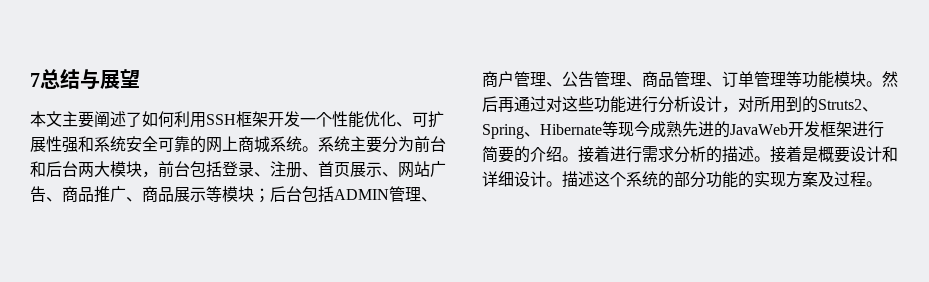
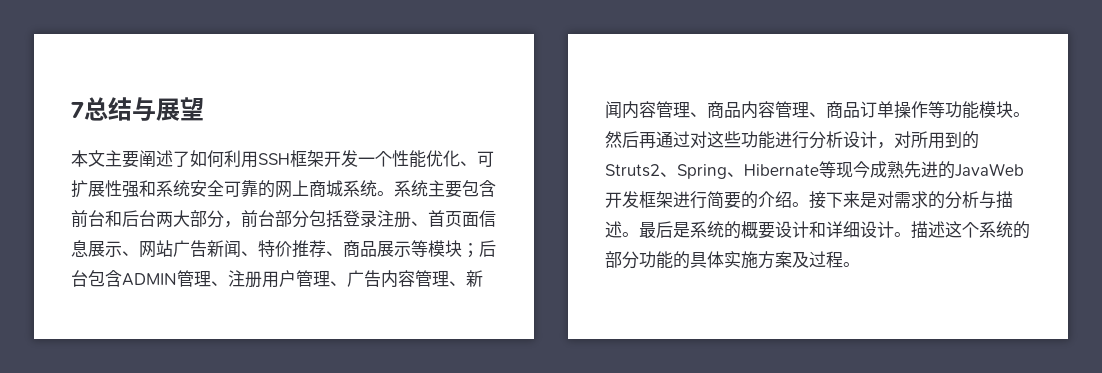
[382,136,414,153] 分为 -> [462,180,496,197] 包含
[110,161,190,178] 模块，前台 -> [190,210,309,228] 部分，前台部分
[254,172,270,177] 、 -> (377, 218) none
(350, 169) none -> [462,210,496,227] [71,240,88,257] 面信息
[46,186,126,203] 、商品推广 -> [207,240,326,258] 新闻、特价推荐
[318,186,334,202] 括 -> [105,270,122,287] 含
[482,71,498,87] 商 -> [228,270,279,288] 注册用
[562,71,786,87] 公告管理、商品管理、订单管理 -> [347,270,483,288] [605,101,928,119] 广告内容管理、新闻内容管理、商品内容管理、商品订单操作
[594,146,818,163] 着进行需求分析的描述。接着是 -> [826,191,1013,209] [605,221,741,239] 下来是对需求的分析与描述。最后是系统的
[754,171,786,187] 实现 -> [690,251,758,269] 具体实施

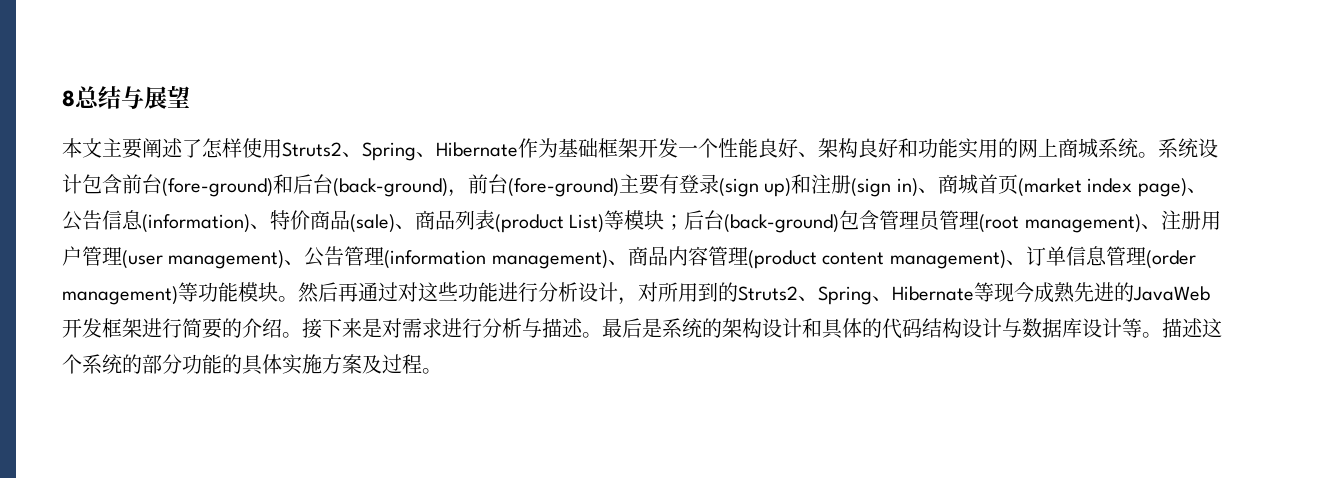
[71,102,84,118] 7 -> [62,90,75,107] 8
[190,150,494,168] [71,180,258,198] 如何利用SSH框架开发一个性能优化、可扩展性强和系统安全可靠 -> [202,138,998,161] 怎样使用Struts2、Spring、Hibernate作为基础框架开发一个性能良好、架构良好和功能实用
[428,180,462,198] 主要 -> [1198,138,1218,158] [62,174,82,194] 设计
[105,210,496,228] [71,240,496,258] [71,270,483,288] [605,101,928,119] 和后台两大部分，前台部分包括登录注册、首页面信息展示、网站广告新闻、特价推荐、商品展示等模块；后台包含ADMIN管理、注册用户管理、广告内容管理、新闻内容管理、商品内容管理、商品订单操作 -> [162,174,1207,197] [62,210,1221,233] [62,246,1196,269] [62,286,178,305] (fore-ground)和后台(back-ground)，前台(fore-ground)主要有登录(sign up)和注册(sign in)、商城首页(market index page)、公告信息(information)、特价商品(sale)、商品列表(product List)等模块；后台(back-ground)包含管理员管理(root management)、注册用户管理(user management)、公告管理(information management)、商品内容管理(product content management)、订单信息管理(order management)
[928,191,945,209] 的 -> [442,318,482,338] 进行
[741,221,894,239] 概要设计和详细设计 -> [722,318,1142,339] 架构设计和具体的代码结构设计与数据库设计等

